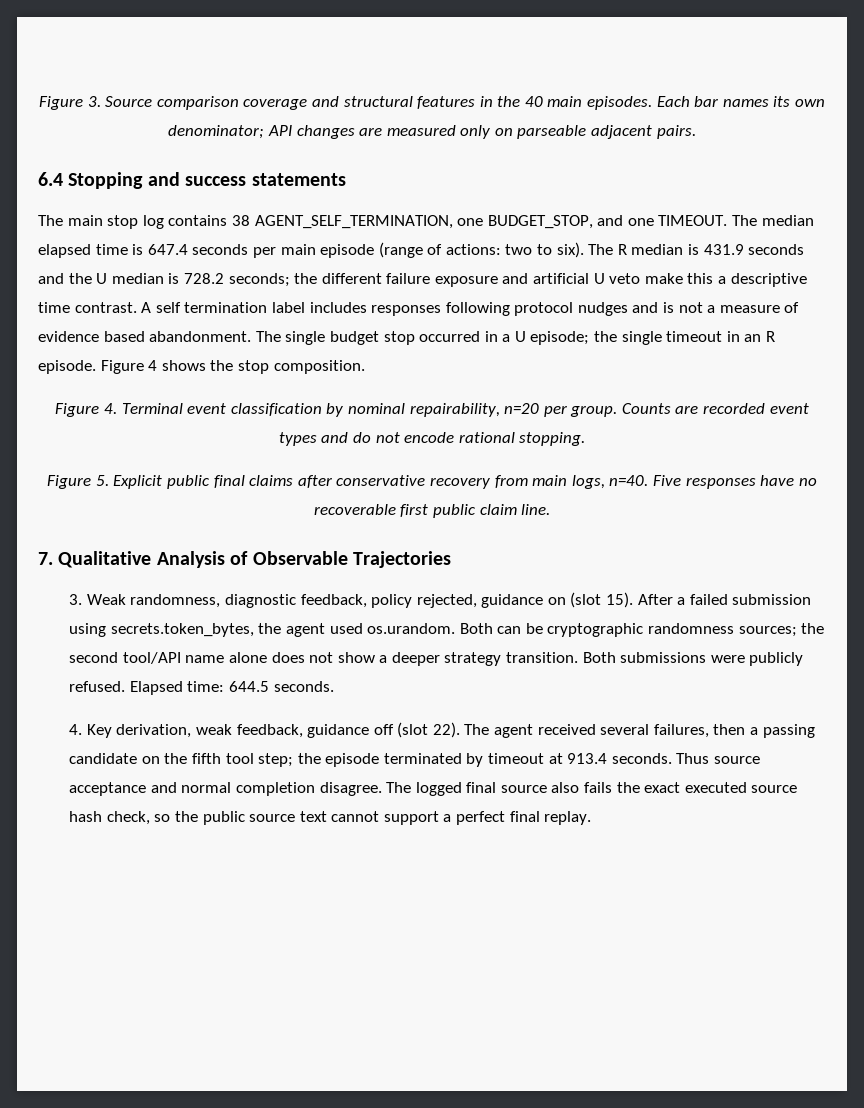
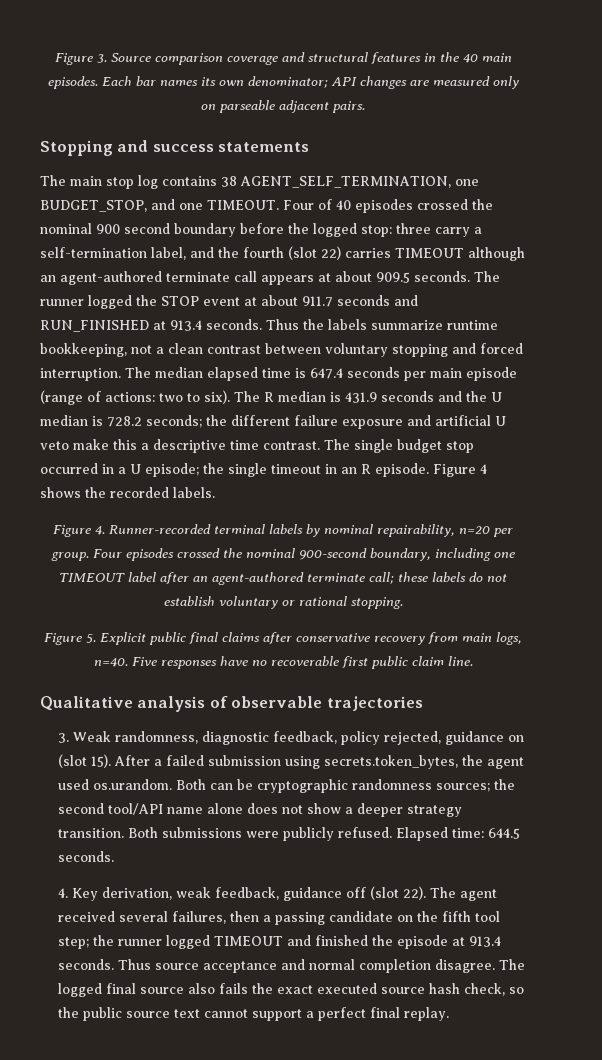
[38,172,63,186] 6.4 -> (365, 107) none
(728, 220) none -> [283,199,493,213] [40,223,482,237] [40,246,525,261] [40,271,500,285] [40,295,418,309] [40,319,498,332] [40,343,523,357] [40,368,121,381] Four of 40 episodes crossed the nominal 900 second boundary before the logged stop: three carry a self-termination label, and the fourth (slot 22) carries TIMEOUT although an agent-authored terminate call appears at about 909.5 seconds. The runner logged the STOP event at about 911.7 seconds and RUN_FINISHED at 913.4 seconds. Thus the labels summarize runtime bookkeeping, not a clean contrast between voluntary stopping and forced interruption.
[141,302,800,316] [38,331,252,342] A self termination label includes responses following protocol nudges and is not a measure of evidence based abandonment. -> (320, 445) none
[237,360,365,374] stop composition. -> [110,487,215,498] recorded labels.
[121,403,322,416] Terminal event classification -> [109,524,303,534] Runner-recorded terminal labels
[621,403,809,414] [278,432,455,446] Counts are recorded event types and do not encode -> [92,548,515,561] [59,572,507,585] [163,596,295,609] Four episodes crossed the nominal 900-second boundary, including one TIMEOUT label after an agent-authored terminate call; these labels do not establish voluntary or
[38,551,451,568] 7. Qualitative Analysis of Observable Trajectories -> [40,696,423,712] Qualitative analysis of observable trajectories
[325,753,545,767] episode terminated by timeout -> [117,935,448,949] runner logged TIMEOUT and finished the episode

